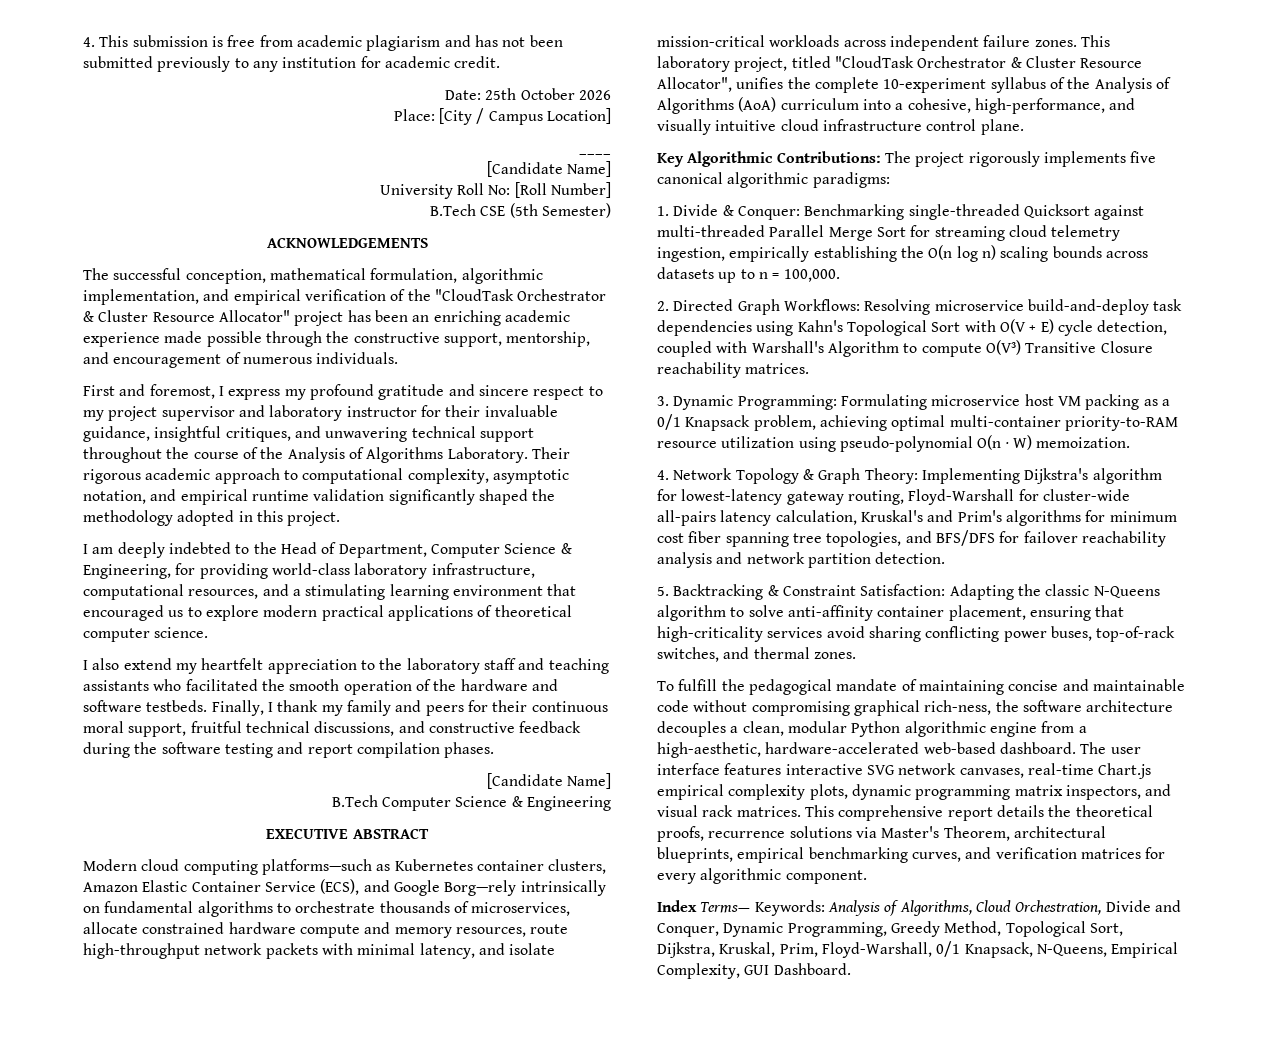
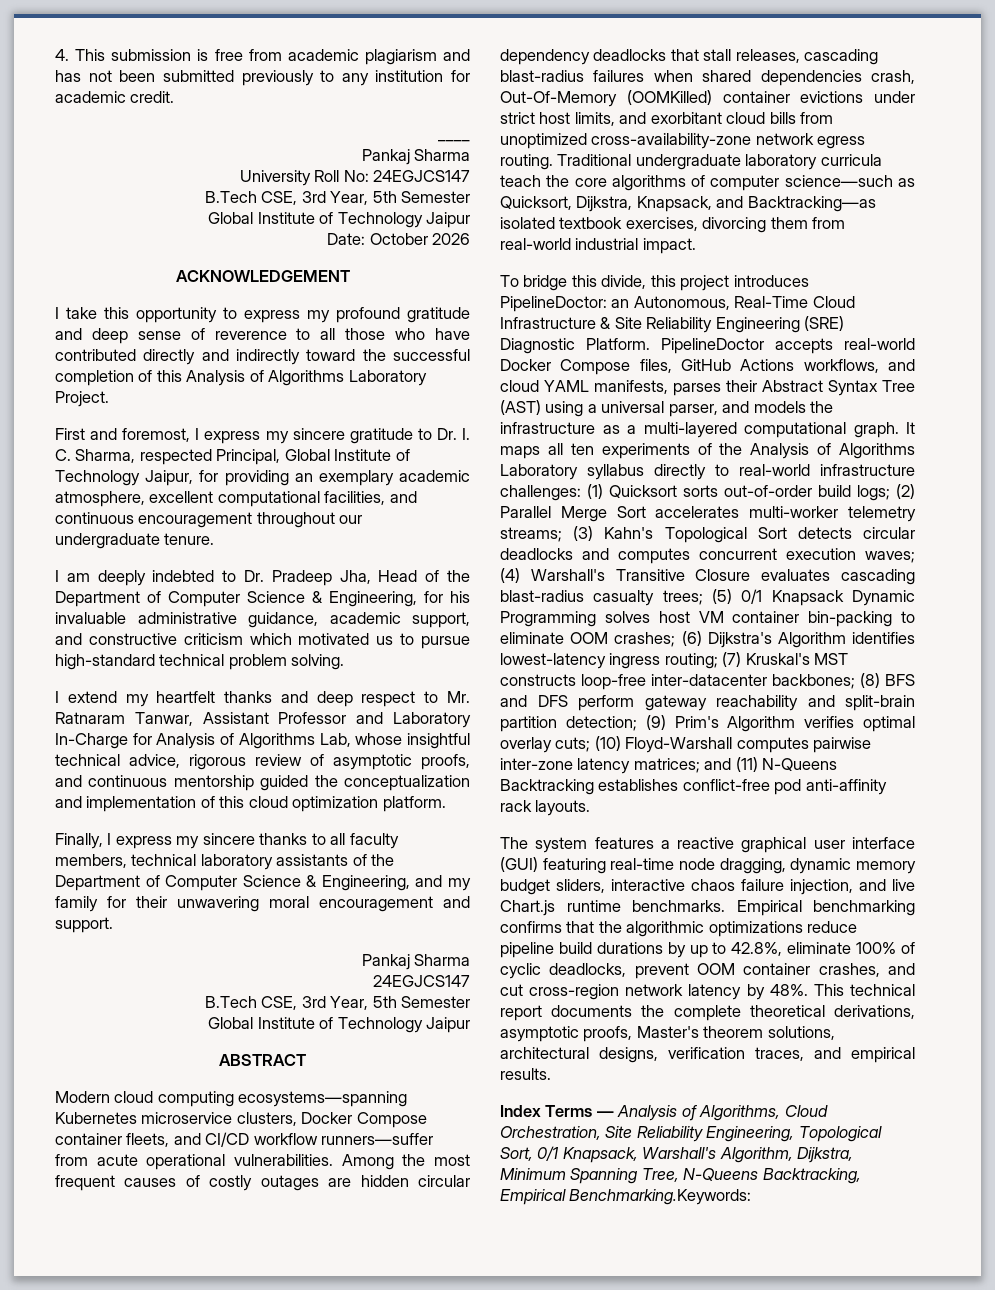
[445,88,611,100] [393,108,611,125] // Date: 25th October 2026 // Place: [City / Campus Location] -> (175, 97) none
[486,161,611,177] [Candidate Name] -> [361,149,470,165] Pankaj Sharma
[514,182,611,198] [430,203,611,218] [266,237,428,248] [83,268,543,284] [83,289,607,305] [83,310,570,326] [83,331,591,347] [83,352,399,368] [Roll Number] // B.Tech CSE (5th Semester) // ACKNOWLEDGEMENTS // The successful conception, mathematical formulation, algorithmic implementation, and empirical verification of the "CloudTask Orchestrator & Cluster Resource Allocator" project has been an enriching academic experience made possible through the constructive support, mentorship, and encouragement of numerous individuals. -> [372,170,470,182] [204,191,470,205] [208,212,470,228] [327,233,470,245] [175,270,350,282] [55,307,470,323] [55,328,471,344] [55,349,470,365] [55,370,427,386] [55,391,109,407] 24EGJCS147 // B.Tech CSE, 3rd Year, 5th Semester // Global Institute of Technology Jaipur // Date: October 2026 // ACKNOWLEDGEMENT // I take this opportunity to express my profound gratitude and deep sense of reverence to all those who have contributed directly and indirectly toward the successful completion of this Analysis of Algorithms Laboratory Project.
[309,384,603,400] [83,405,558,421] [83,426,534,442] [83,447,570,463] [83,468,569,484] [83,489,556,505] [83,510,341,526] profound gratitude and sincere respect to my project supervisor and laboratory instructor for their invaluable guidance, insightful critiques, and unwavering technical support throughout the course of the Analysis of Algorithms Laboratory. Their rigorous academic approach to computational complexity, asymptotic notation, and empirical runtime validation significantly shaped the methodology adopted in this project. -> [292,428,471,444] [55,449,410,465] [55,470,470,486] [55,491,417,507] [55,512,363,528] [55,533,215,549] sincere gratitude to Dr. I. C. Sharma, respected Principal, Global Institute of Technology Jaipur, for providing an exemplary academic atmosphere, excellent computational facilities, and continuous encouragement throughout our undergraduate tenure.
[253,542,427,558] the Head of Department, -> [244,570,471,586] [55,591,161,607] Dr. Pradeep Jha, Head of the Department of
[199,563,535,579] [83,584,577,600] [83,605,572,621] [83,627,209,642] [83,658,120,670] providing world-class laboratory infrastructure, computational resources, and a stimulating learning environment that encouraged us to explore modern practical applications of theoretical computer science. // I also -> [450,591,470,603] [55,612,470,628] [55,633,470,649] [55,654,345,670] [55,691,59,703] his invaluable administrative guidance, academic support, and constructive criticism which motivated us to pursue high-standard technical problem solving. // I
[267,658,609,674] [83,679,558,695] [83,700,608,716] [83,721,582,737] [83,742,495,758] [486,773,611,789] [331,795,611,811] [266,828,429,839] [83,859,607,875] [83,879,606,896] [83,901,571,917] [83,922,569,938] [83,943,556,959] [657,35,1110,51] [657,56,1143,72] [657,77,1171,93] [657,97,1136,114] [657,119,1024,135] [657,151,1157,167] [657,172,890,188] [657,204,1145,220] [657,225,1121,241] [657,245,1148,262] [657,267,840,283] [657,299,1183,315] [657,319,1168,336] [657,340,1153,357] [657,362,810,378] [657,394,1170,410] [657,414,1178,431] [657,435,1131,452] [657,468,1162,484] [657,489,1130,505] [657,510,1177,526] [657,530,1166,547] [657,552,946,568] [657,584,1160,600] [657,605,1125,621] [657,626,1176,642] [657,647,856,662] [657,679,1185,695] [657,700,1174,716] [657,721,1087,737] [657,742,1141,758] [657,763,1152,779] [657,784,1172,800] [657,805,1153,821] [657,826,1106,842] [657,847,1166,863] [657,868,867,884] appreciation to the laboratory staff and teaching assistants who facilitated the smooth operation of the hardware and software testbeds. Finally, I thank my family and peers for their continuous moral support, fruitful technical discussions, and constructive feedback during the software testing and report compilation phases. // [Candidate Name] // B.Tech Computer Science & Engineering // EXECUTIVE ABSTRACT // Modern cloud computing platforms—such as Kubernetes container clusters, Amazon Elastic Container Service (ECS), and Google Borg—rely intrinsically on fundamental algorithms to orchestrate thousands of microservices, allocate constrained hardware compute and memory resources, route high-throughput network packets with minimal latency, and isolate mission-critical workloads across independent failure zones. This laboratory project, titled "CloudTask Orchestrator & Cluster Resource Allocator", unifies the complete 10-experiment syllabus of the Analysis of Algorithms (AoA) curriculum into a cohesive, high-performance, and visually intuitive cloud infrastructure control plane. // Key Algorithmic Contributions: The project rigorously implements five canonical algorithmic paradigms: // 1. Divide & Conquer: Benchmarking single-threaded Quicksort against multi-threaded Parallel Merge Sort for streaming cloud telemetry ingestion, empirically establishing the O(n log n) scaling bounds across datasets up to n = 100,000. // 2. Directed Graph Workflows: Resolving microservice build-and-deploy task dependencies using Kahn's Topological Sort with O(V + E) cycle detection, coupled with Warshall's Algorithm to compute O(V³) Transitive Closure reachability matrices. // 3. Dynamic Programming: Formulating microservice host VM packing as a 0/1 Knapsack problem, achieving optimal multi-container priority-to-RAM resource utilization using pseudo-polynomial O(n · W) memoization. // 4. Network Topology & Graph Theory: Implementing Dijkstra's algorithm for lowest-latency gateway routing, Floyd-Warshall for cluster-wide all-pairs latency calculation, Kruskal's and Prim's algorithms for minimum cost fiber spanning tree topologies, and BFS/DFS for failover reachability analysis and network partition detection. // 5. Backtracking & Constraint Satisfaction: Adapting the classic N-Queens algorithm to solve anti-affinity container placement, ensuring that high-criticality services avoid sharing conflicting power buses, top-of-rack switches, and thermal zones. // To fulfill the pedagogical mandate of maintaining concise and maintainable code without compromising graphical rich-ness, the software architecture decouples a clean, modular Python algorithmic engine from a high-aesthetic, hardware-accelerated web-based dashboard. The user interface features interactive SVG network canvases, real-time Chart.js empirical complexity plots, dynamic programming matrix inspectors, and visual rack matrices. This comprehensive report details the theoretical proofs, recurrence solutions via Master's Theorem, architectural blueprints, empirical benchmarking curves, and verification matrices for every algorithmic component. -> [224,691,470,707] [55,712,472,728] [55,733,471,749] [55,754,470,770] [55,775,470,791] [55,796,446,812] [55,833,399,849] [55,854,395,870] [55,875,471,891] [55,896,470,912] [55,917,113,933] [361,954,470,970] [373,975,470,987] [204,996,470,1010] [208,1017,470,1033] [219,1054,306,1066] [55,1091,408,1107] [55,1112,427,1128] [55,1132,434,1147] [55,1154,471,1170] [55,1175,470,1191] [500,49,879,65] [500,70,915,86] [500,90,915,107] [500,112,834,126] [500,133,866,149] [500,154,882,170] [500,175,915,191] [500,196,876,212] [500,217,846,233] [500,238,696,254] [500,275,809,291] [500,296,855,312] [500,316,845,333] [500,338,915,354] [500,359,915,375] [500,380,915,396] [500,400,834,417] [500,422,915,438] [500,443,915,459] [500,464,915,480] [500,484,915,501] [500,506,916,522] [500,526,915,543] [500,548,915,564] [500,568,915,585] [500,589,915,606] [500,611,915,627] [500,631,915,648] [500,652,849,669] [500,673,915,690] [500,695,915,711] [500,715,915,732] [500,736,872,753] [500,757,838,774] [500,779,887,795] [500,800,591,816] [500,837,915,853] [500,857,916,874] [500,879,915,895] [500,900,915,916] [500,921,858,937] [500,942,915,958] [500,963,915,979] [500,984,915,1000] [500,1005,915,1021] [500,1026,835,1042] [500,1047,915,1063] [500,1068,551,1080] thanks and deep respect to Mr. Ratnaram Tanwar, Assistant Professor and Laboratory In-Charge for Analysis of Algorithms Lab, whose insightful technical advice, rigorous review of asymptotic proofs, and continuous mentorship guided the conceptualization and implementation of this cloud optimization platform. // Finally, I express my sincere thanks to all faculty members, technical laboratory assistants of the Department of Computer Science & Engineering, and my family for their unwavering moral encouragement and support. // Pankaj Sharma // 24EGJCS147 // B.Tech CSE, 3rd Year, 5th Semester // Global Institute of Technology Jaipur // ABSTRACT // Modern cloud computing ecosystems—spanning Kubernetes microservice clusters, Docker Compose container fleets, and CI/CD workflow runners—suffer from acute operational vulnerabilities. Among the most frequent causes of costly outages are hidden circular dependency deadlocks that stall releases, cascading blast-radius failures when shared dependencies crash, Out-Of-Memory (OOMKilled) container evictions under strict host limits, and exorbitant cloud bills from unoptimized cross-availability-zone network egress routing. Traditional undergraduate laboratory curricula teach the core algorithms of computer science—such as Quicksort, Dijkstra, Knapsack, and Backtracking—as isolated textbook exercises, divorcing them from real-world industrial impact. // To bridge this divide, this project introduces PipelineDoctor: an Autonomous, Real-Time Cloud Infrastructure & Site Reliability Engineering (SRE) Diagnostic Platform. PipelineDoctor accepts real-world Docker Compose files, GitHub Actions workflows, and cloud YAML manifests, parses their Abstract Syntax Tree (AST) using a universal parser, and models the infrastructure as a multi-layered computational graph. It maps all ten experiments of the Analysis of Algorithms Laboratory syllabus directly to real-world infrastructure challenges: (1) Quicksort sorts out-of-order build logs; (2) Parallel Merge Sort accelerates multi-worker telemetry streams; (3) Kahn's Topological Sort detects circular deadlocks and computes concurrent execution waves; (4) Warshall's Transitive Closure evaluates cascading blast-radius casualty trees; (5) 0/1 Knapsack Dynamic Programming solves host VM container bin-packing to eliminate OOM crashes; (6) Dijkstra's Algorithm identifies lowest-latency ingress routing; (7) Kruskal's MST constructs loop-free inter-datacenter backbones; (8) BFS and DFS perform gateway reachability and split-brain partition detection; (9) Prim's Algorithm verifies optimal overlay cuts; (10) Floyd-Warshall computes pairwise inter-zone latency matrices; and (11) N-Queens Backtracking establishes conflict-free pod anti-affinity rack layouts. // The system features a reactive graphical user interface (GUI) featuring real-time node dragging, dynamic memory budget sliders, interactive chaos failure injection, and live Chart.js runtime benchmarks. Empirical benchmarking confirms that the algorithmic optimizations reduce pipeline build durations by up to 42.8%, eliminate 100% of cyclic deadlocks, prevent OOM container crashes, and cut cross-region network latency by 48%. This technical report documents the complete theoretical derivations, asymptotic proofs, Master's theorem solutions, architectural designs, verification traces, and empirical results.
[700,900,825,916] Terms— Keywords: -> [545,1105,614,1117] Terms —
[1105,900,1181,912] [657,921,1123,937] [657,941,1179,958] [657,963,851,979] Divide and Conquer, Dynamic Programming, Greedy Method, Topological Sort, Dijkstra, Kruskal, Prim, Floyd-Warshall, 0/1 Knapsack, N-Queens, Empirical Complexity, GUI Dashboard. -> [605,1126,882,1142] [500,1146,854,1163] [500,1168,861,1184] [500,1189,752,1205] Site Reliability Engineering, Topological Sort, 0/1 Knapsack, Warshall's Algorithm, Dijkstra, Minimum Spanning Tree, N-Queens Backtracking, Empirical Benchmarking.Keywords:

